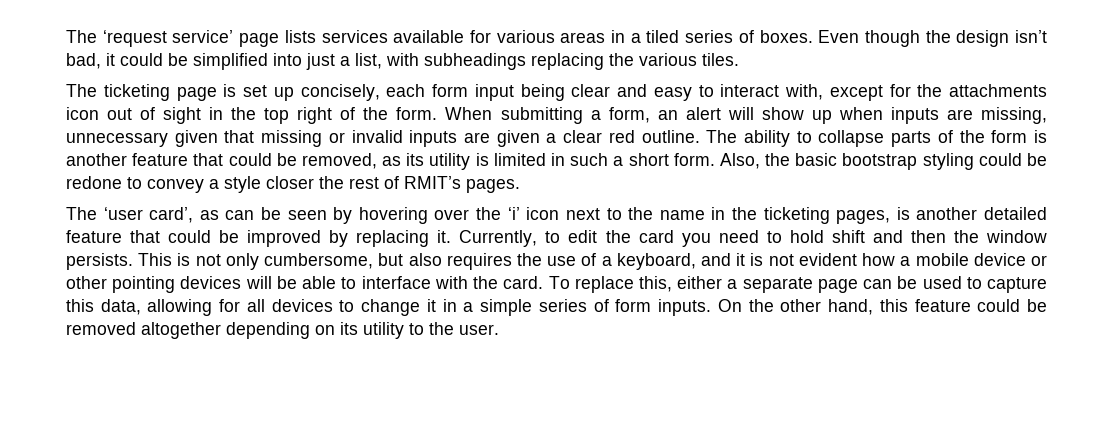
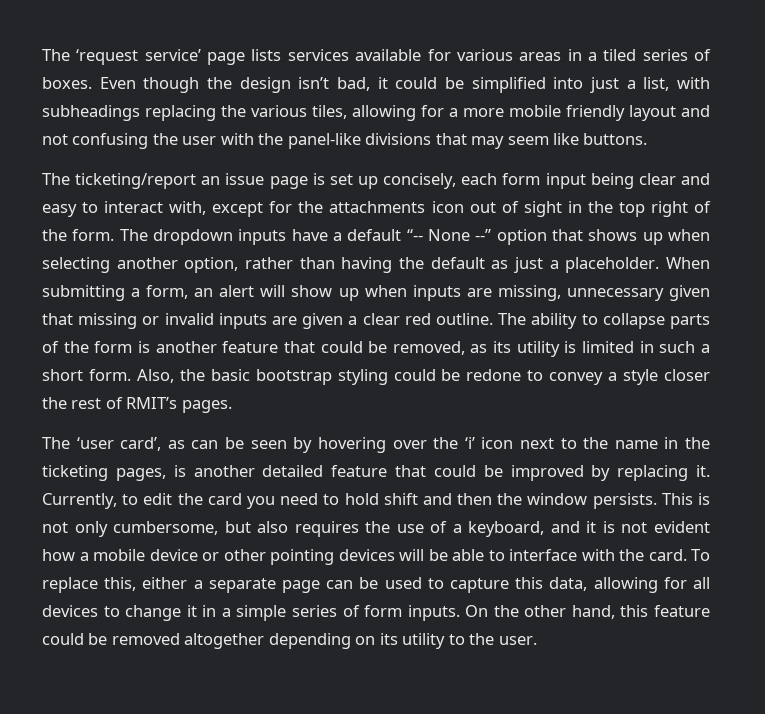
[702,53,739,66] [66,84,170,101] tiles. // The ticketing -> [312,105,710,121] [42,133,648,149] [42,173,265,189] tiles, allowing for a more mobile friendly layout and not confusing the user with the panel-like divisions that may seem like buttons. // The ticketing/report an issue
(438, 113) none -> [119,229,711,245] [42,257,660,273] The dropdown inputs have a default “-- None --” option that shows up when selecting another option, rather than having the default as just a placeholder.

